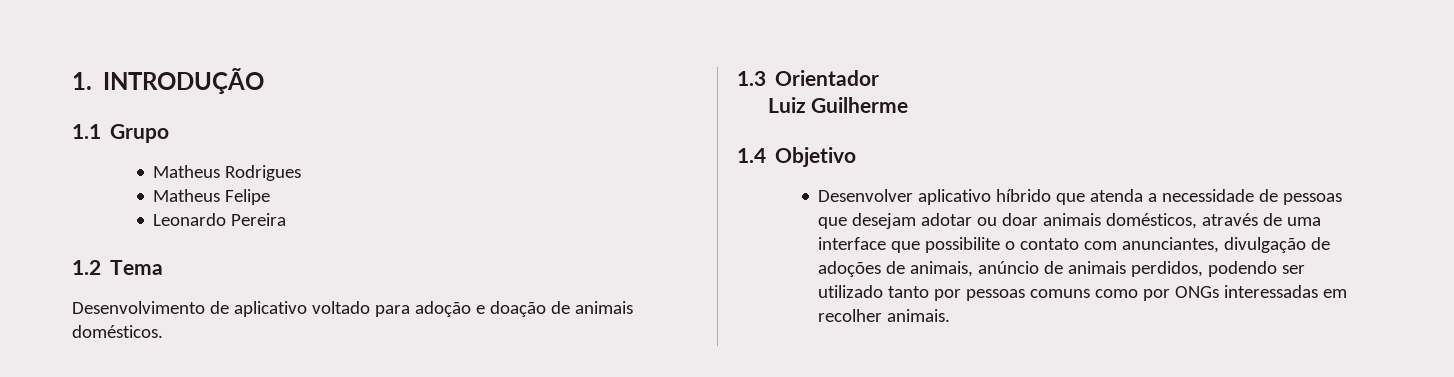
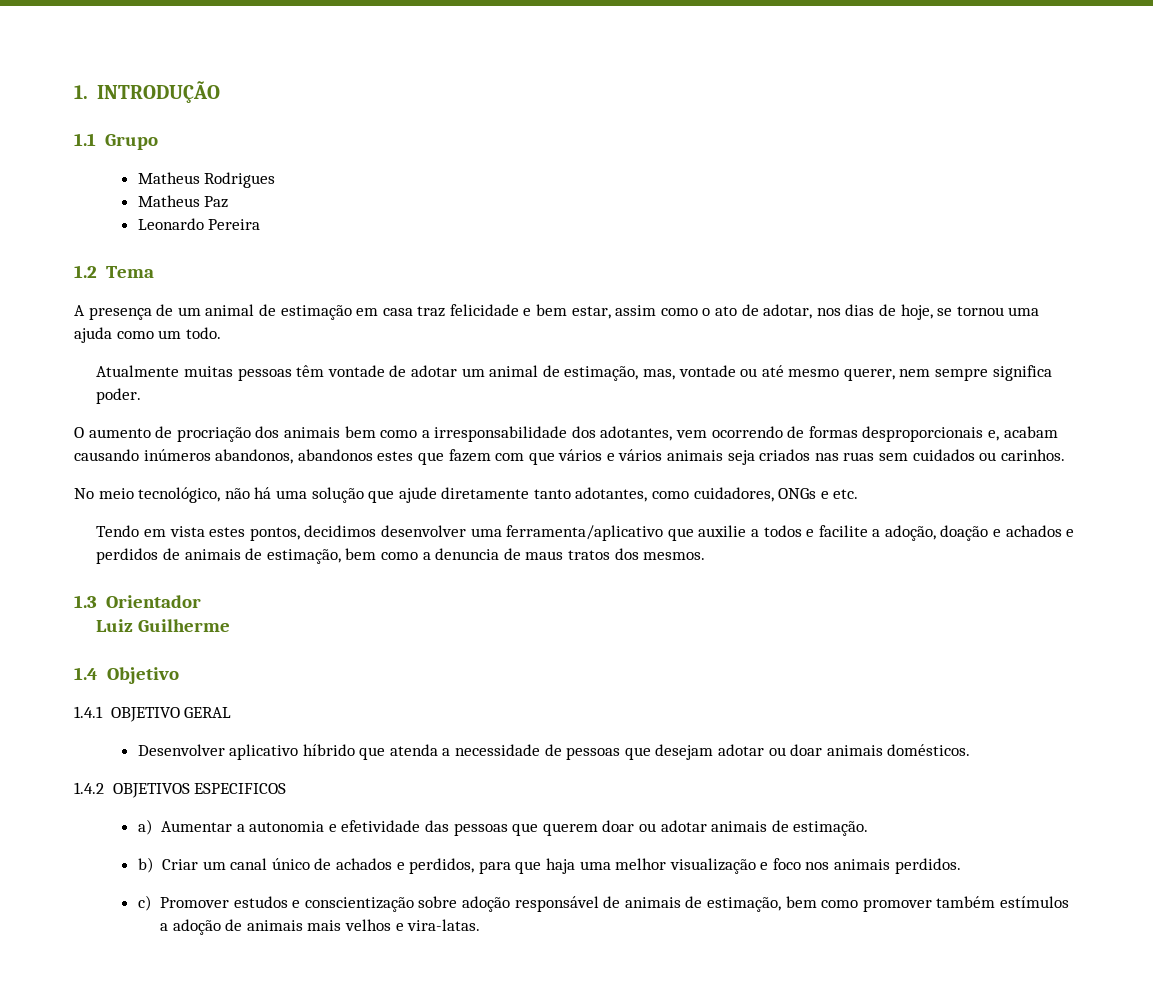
[225,189,271,205] Felipe -> [204,196,229,208] Paz
[72,301,633,317] [72,325,163,338] Desenvolvimento de aplicativo voltado para adoção e doação de animais domésticos. -> [74,304,1040,320] [74,327,221,343] [96,365,1052,381] [96,388,142,404] [74,426,1058,442] [74,449,1065,465] [74,487,859,503] [96,525,1075,541] [96,548,706,564] A presença de um animal de estimação em casa traz felicidade e bem estar, assim como o ato de adotar, nos dias de hoje, se tornou uma ajuda como um todo. // Atualmente muitas pessoas têm vontade de adotar um animal de estimação, mas, vontade ou até mesmo querer, nem sempre significa poder. // O aumento de procriação dos animais bem como a irresponsabilidade dos adotantes, vem ocorrendo de formas desproporcionais e, acabam causando inúmeros abandonos, abandonos estes que fazem com que vários e vários animais seja criados nas ruas sem cuidados ou carinhos. // No meio tecnológico, não há uma solução que ajude diretamente tanto adotantes, como cuidadores, ONGs e etc. // Tendo em vista estes pontos, decidimos desenvolver uma ferramenta/aplicativo que auxilie a todos e facilite a adoção, doação e achados e perdidos de animais de estimação, bem como a denuncia de maus tratos dos mesmos.
(857, 157) none -> [74,706,232,722] // 1.4.1 OBJETIVO GERAL
[1106,213,1322,229] [818,237,1331,253] [818,261,1306,277] [818,285,1348,301] [818,309,951,322] domésticos, através de uma interface que possibilite o contato com anunciantes, divulgação de adoções de animais, anúncio de animais perdidos, podendo ser utilizado tanto por pessoas comuns como por ONGs interessadas em recolher animais. -> [887,744,971,756] [74,782,287,798] [137,819,869,836] [137,857,961,874] [137,895,1069,912] [160,919,481,935] domésticos. // 1.4.2 OBJETIVOS ESPECIFICOS // a) Aumentar a autonomia e efetividade das pessoas que querem doar ou adotar animais de estimação. // b) Criar um canal único de achados e perdidos, para que haja uma melhor visualização e foco nos animais perdidos. // c) Promover estudos e conscientização sobre adoção responsável de animais de estimação, bem como promover também estímulos a adoção de animais mais velhos e vira-latas.

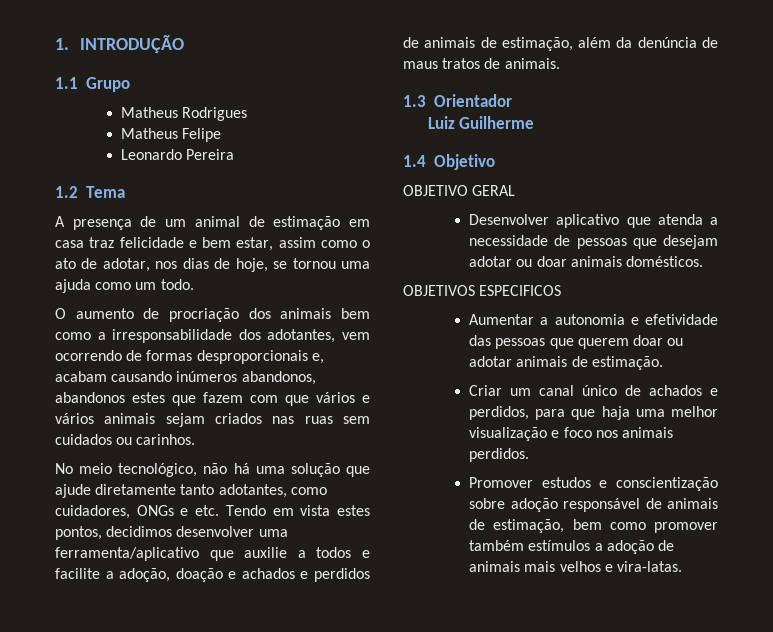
[204,196,229,208] Paz -> [182,128,222,142] Felipe
[96,365,1052,381] [96,388,142,404] // Atualmente muitas pessoas têm vontade de adotar um animal de estimação, mas, vontade ou até mesmo querer, nem sempre significa poder. -> (194, 284) none
[727,450,755,465] seja -> [165,413,205,427] sejam
(859, 494) // -> (220, 510) none
[345,548,500,560] bem como a denuncia -> [578,37,697,48] além da denúncia
[614,548,706,560] dos mesmos. -> [484,58,560,69] de animais.
[74,706,103,718] 1.4.1 -> (495, 162) none
[302,744,355,756] híbrido -> (620, 221) none
[74,782,104,794] 1.4.2 -> (703, 261) none
[137,819,153,835] a) -> (562, 290) none
[137,857,154,873] b) -> (663, 363) none
[137,895,152,911] c) -> (530, 455) none

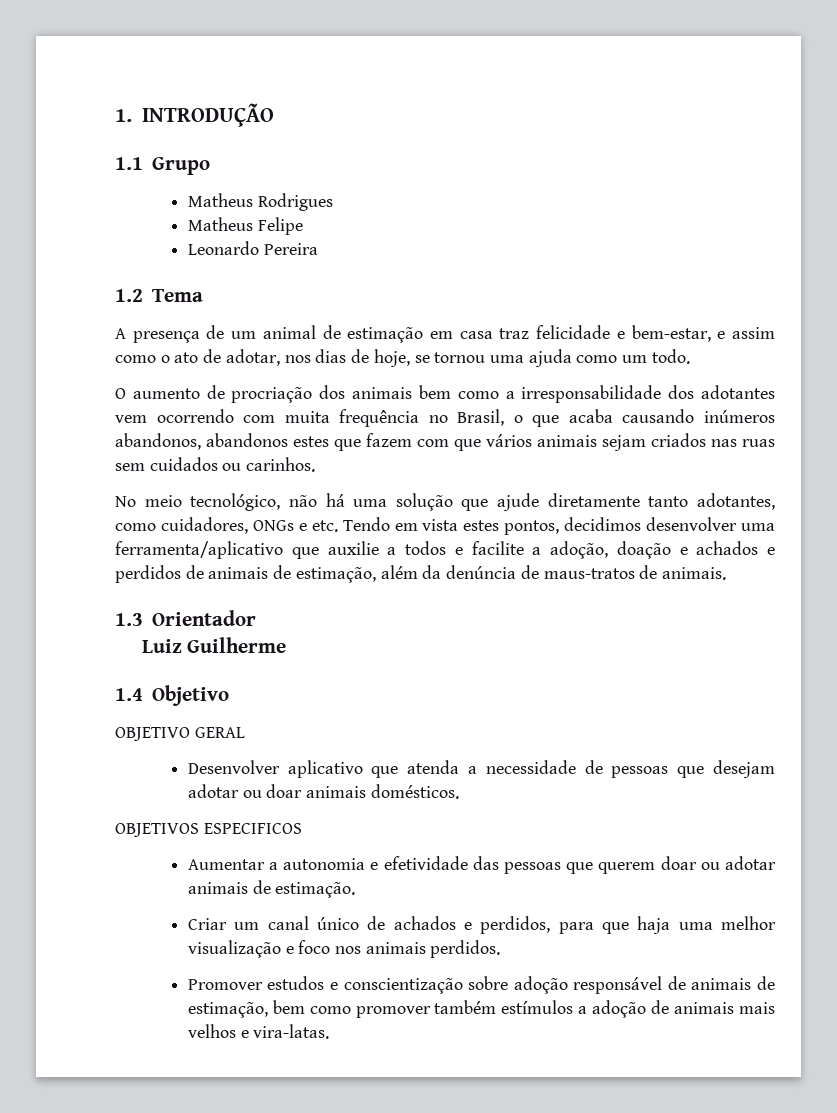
[202,237,274,251] bem estar, -> [631,325,726,342] bem-estar, e
[267,329,336,343] adotantes, -> [701,385,775,399] adotantes
[126,350,324,364] [55,371,107,382] de formas desproporcionais e, acabam -> [243,409,613,427] com muita frequência no Brasil, o que acaba
[362,395,370,403] [55,413,94,424] e vários -> (532, 440) none
[403,58,481,69] maus tratos -> [543,568,635,579] maus-tratos

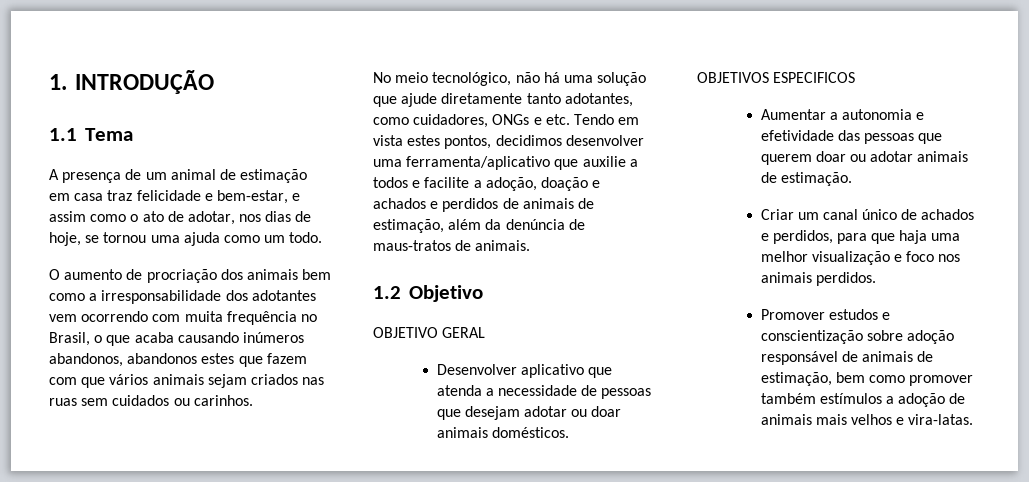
[151,157,210,175] [187,193,333,211] [187,217,303,235] [187,241,318,255] [115,289,143,302] Grupo // Matheus Rodrigues // Matheus Felipe // Leonardo Pereira // 1.2 -> (77, 134) none
[115,610,256,626] [141,637,287,653] [115,688,143,701] 1.3 Orientador // Luiz Guilherme // 1.4 -> [373,286,401,299] 1.2

